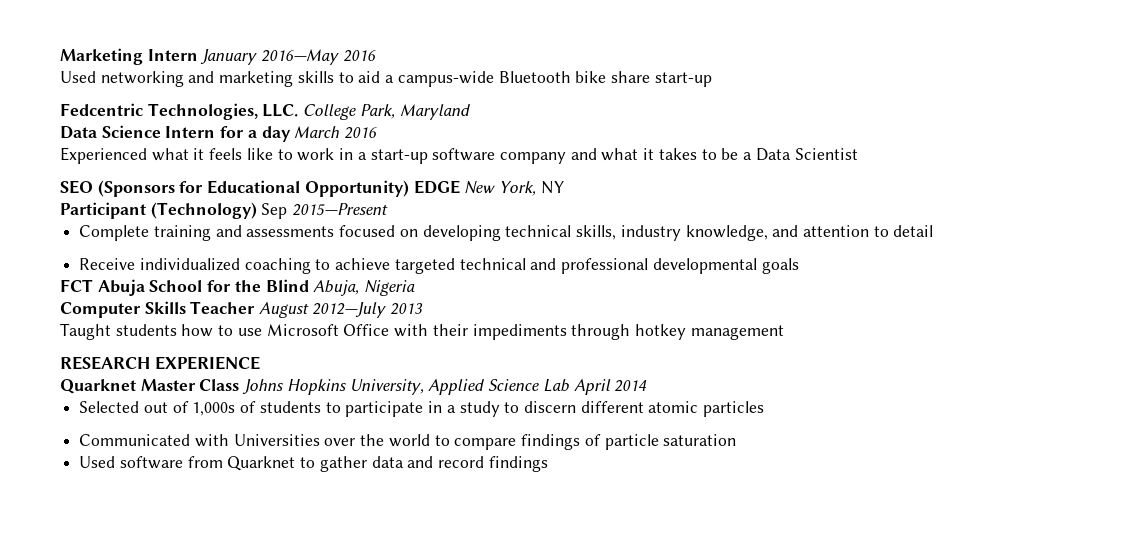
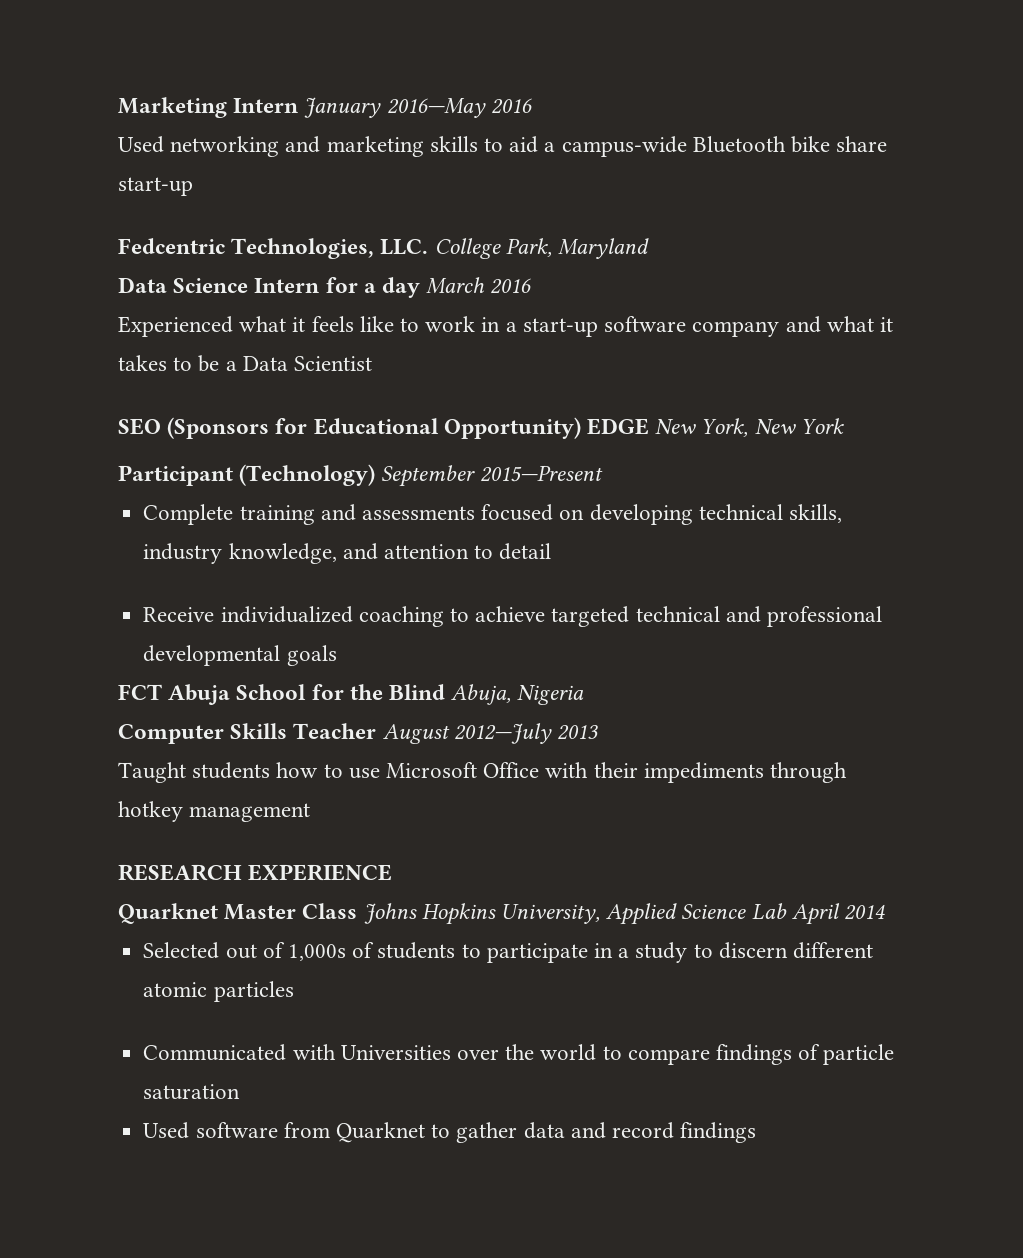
[540,181,564,194] NY -> [754,418,844,434] New York
[261,203,288,219] Sep -> [381,465,476,487] September

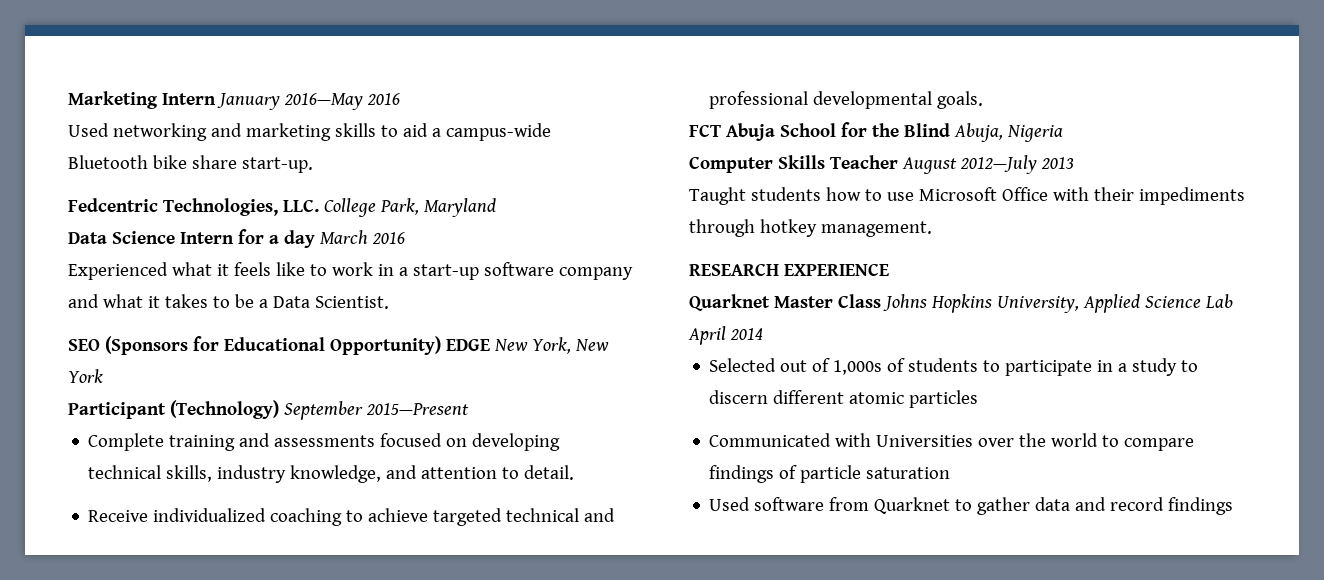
[118,177,193,196] start-up -> [241,157,313,173] start-up.
[294,356,373,371] Scientist -> [314,296,389,309] Scientist.
[499,543,552,560] detail -> [524,465,575,480] detail.
[286,645,337,666] goals -> [937,91,984,109] goals.
[189,803,311,822] management -> [820,221,932,237] management.

